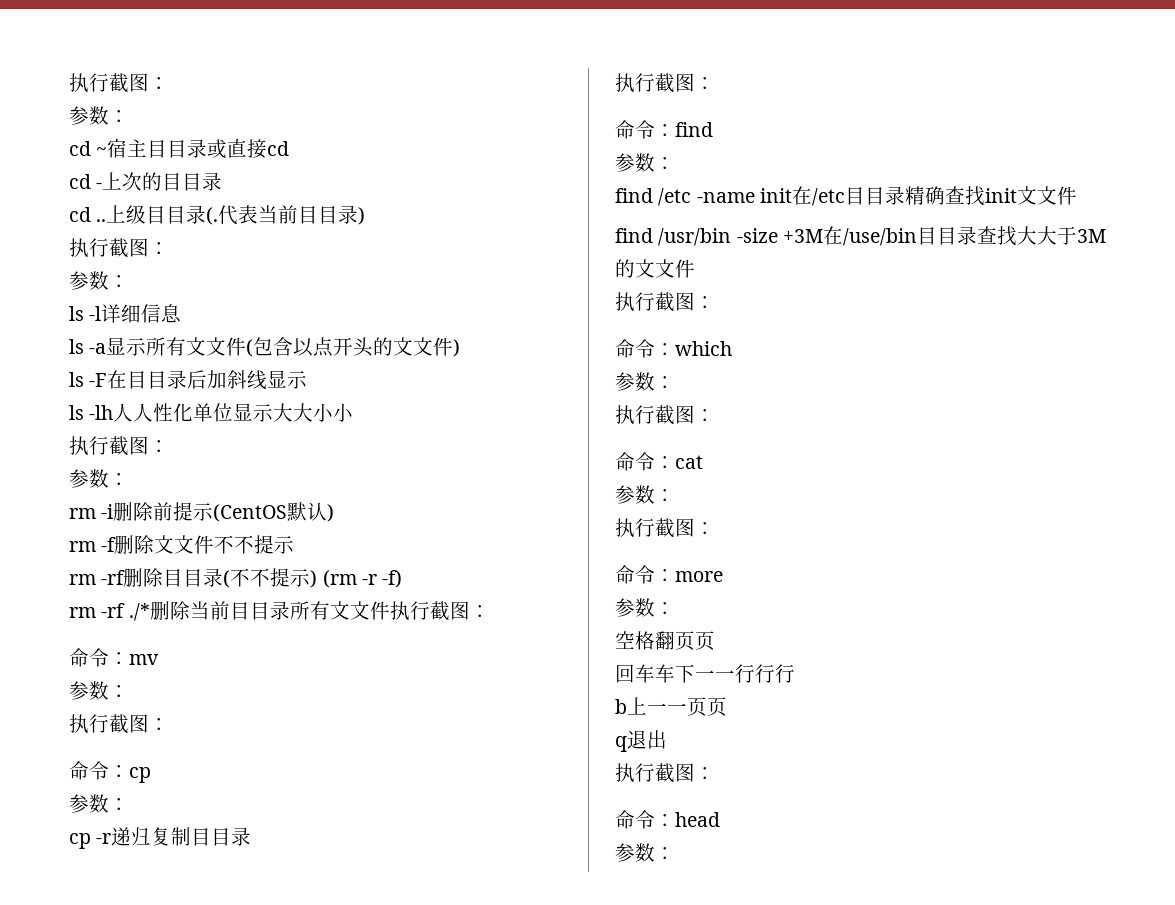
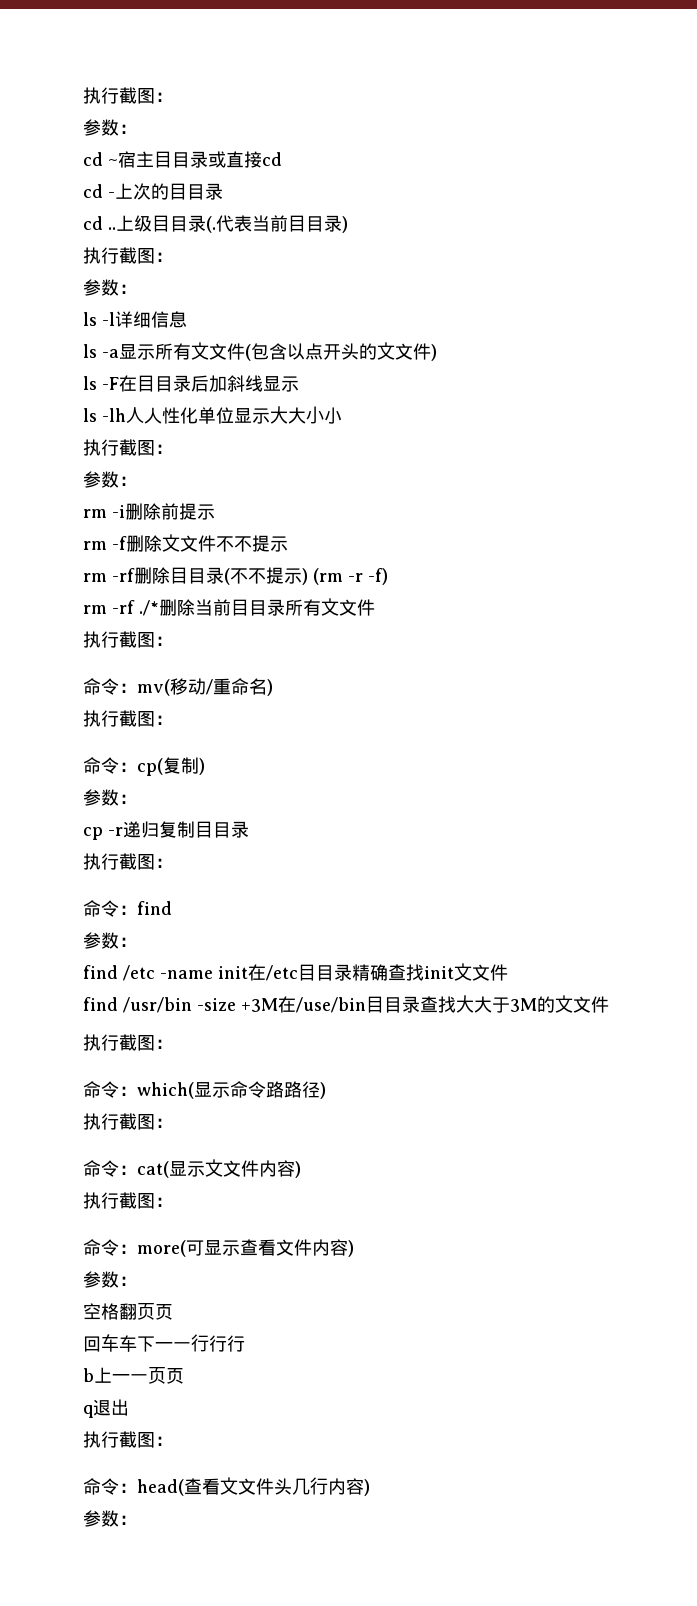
[213,502,335,522] (CentOS默认) -> (215, 512) none
[389,601,490,621] [69,648,159,667] [69,681,129,700] [69,714,169,734] [69,761,151,783] 执行截图： // 命令：mv // 参数： // 执行截图： // 命令：cp -> [83,631,173,648] [83,678,273,696] [83,710,173,727] [83,757,205,776] // 执行截图： // 命令：mv(移动/重命名) // 执行截图： // 命令：cp(复制)
[675,341,732,356] [615,372,675,391] [615,405,715,425] [615,452,703,471] [615,485,675,504] [615,518,715,538] [615,565,723,584] which // 参数： // 执行截图： // 命令：cat // 参数： // 执行截图： // 命令：more -> [137,1081,326,1099] [83,1113,173,1130] [83,1159,301,1178] [83,1192,173,1209] [83,1239,354,1257] which(显示命令路路径) // 执行截图： // 命令：cat(显示⽂文件内容) // 执行截图： // 命令：more(可显示查看文件内容)
[675,812,720,827] head -> [137,1477,370,1496] head(查看⽂文件头⼏⾏内容)

